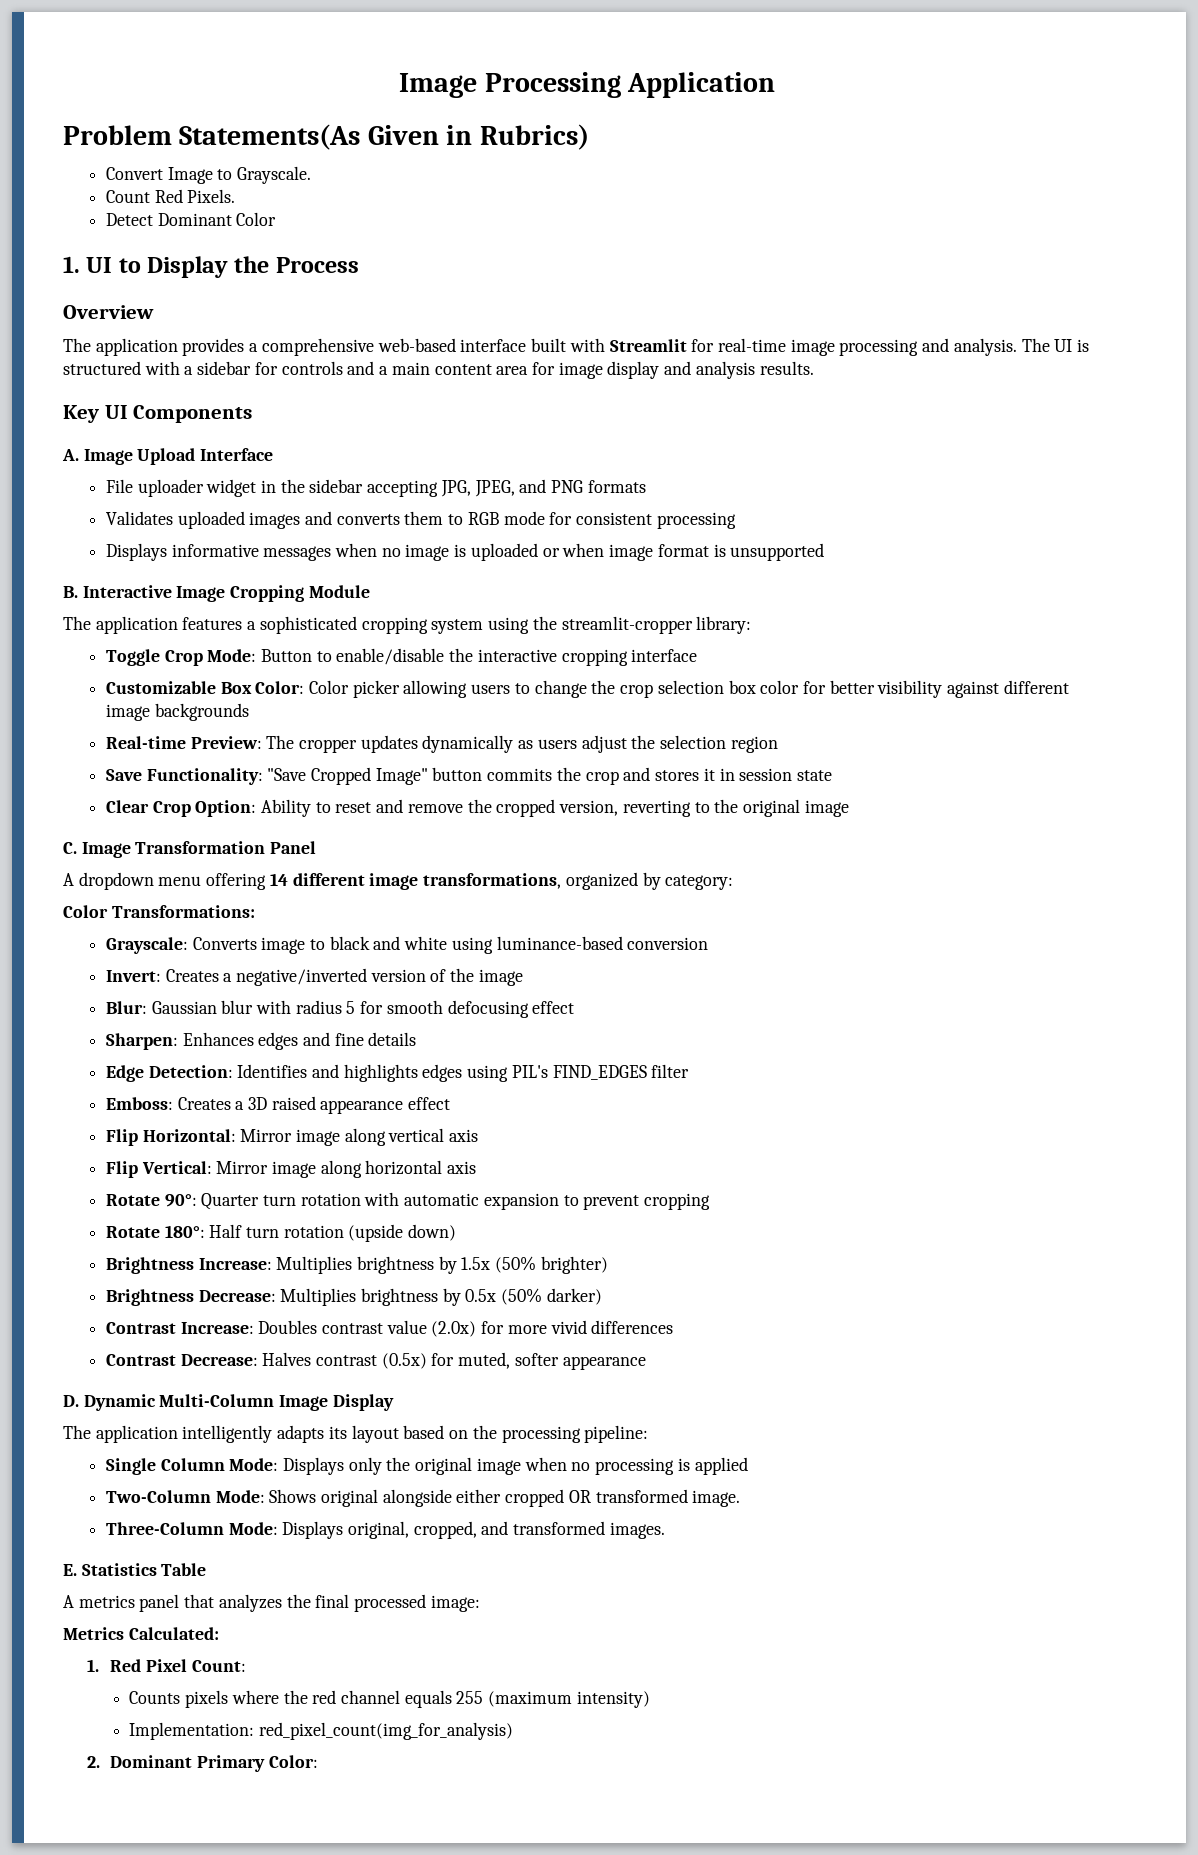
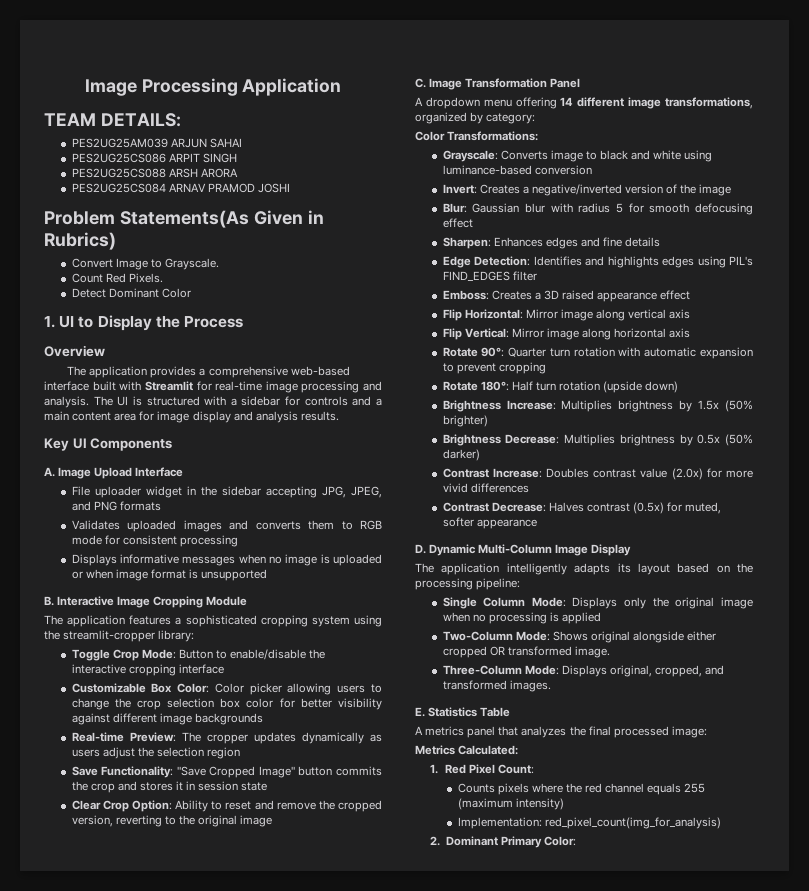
(775, 85) none -> [44,113,181,127] [71,138,242,148] [71,153,237,163] [71,168,238,178] [71,183,290,193] // TEAM DETAILS: // PES2UG25AM039 ARJUN SAHAI // PES2UG25CS086 ARPIT SINGH // PES2UG25CS088 ARSH ARORA // PES2UG25CS084 ARNAV PRAMOD JOSHI

